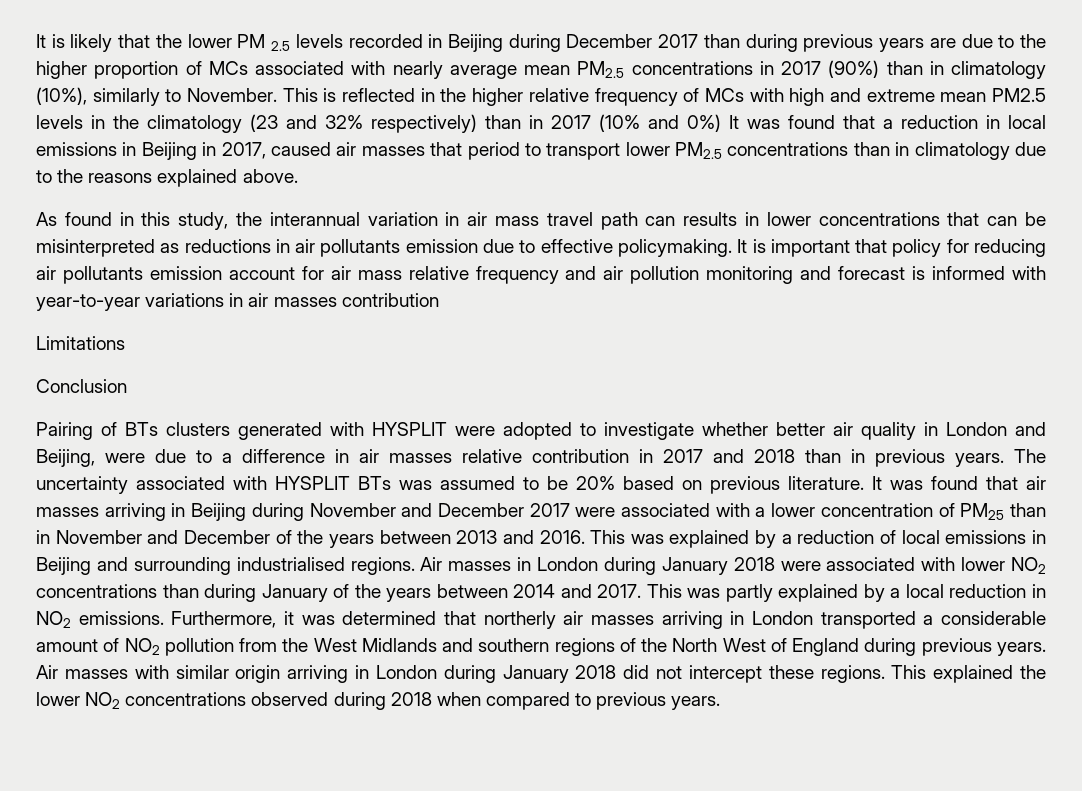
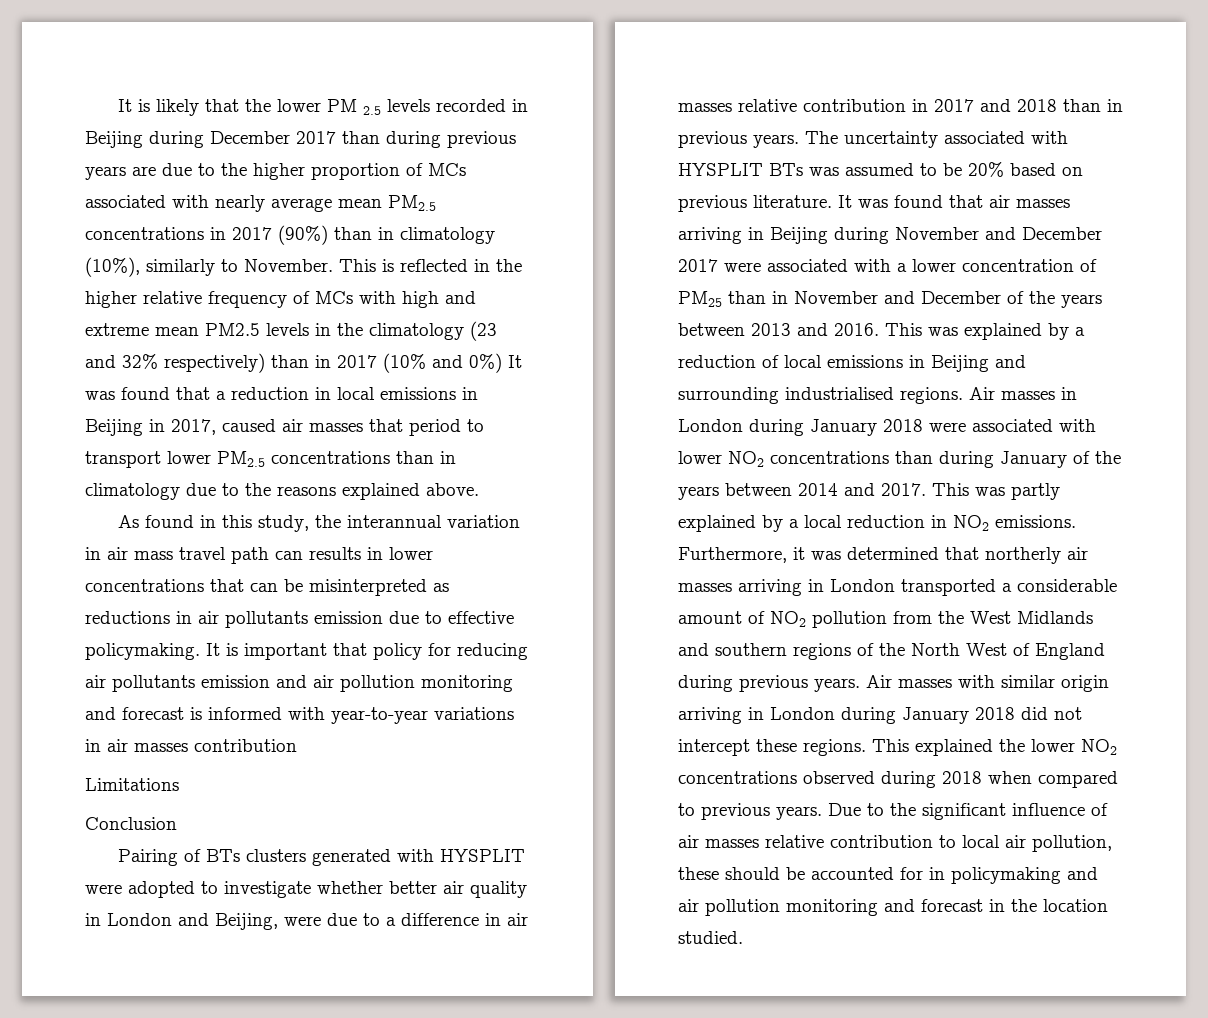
[228,266,559,284] account for air mass relative frequency -> (270, 681) none
(721, 703) none -> [828,803,1108,820] [678,835,1112,852] [678,867,1098,884] [678,899,1108,916] [678,931,743,944] Due to the significant influence of air masses relative contribution to local air pollution, these should be accounted for in policymaking and air pollution monitoring and forecast in the location studied.

